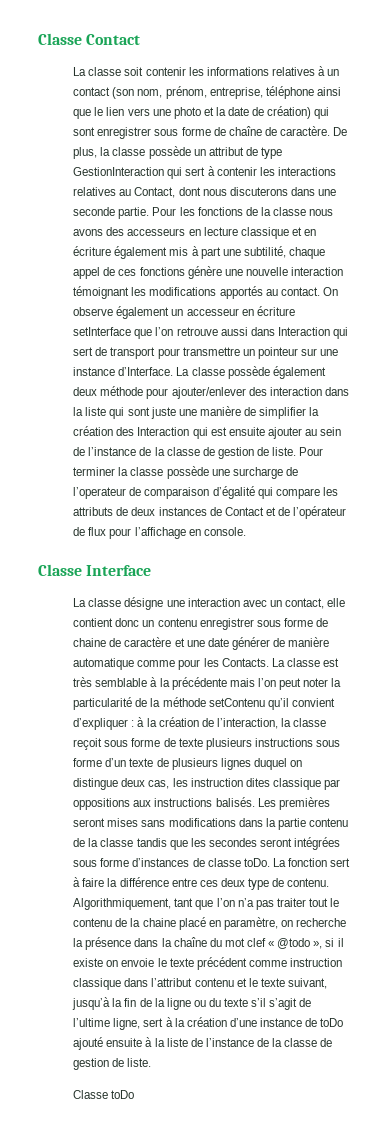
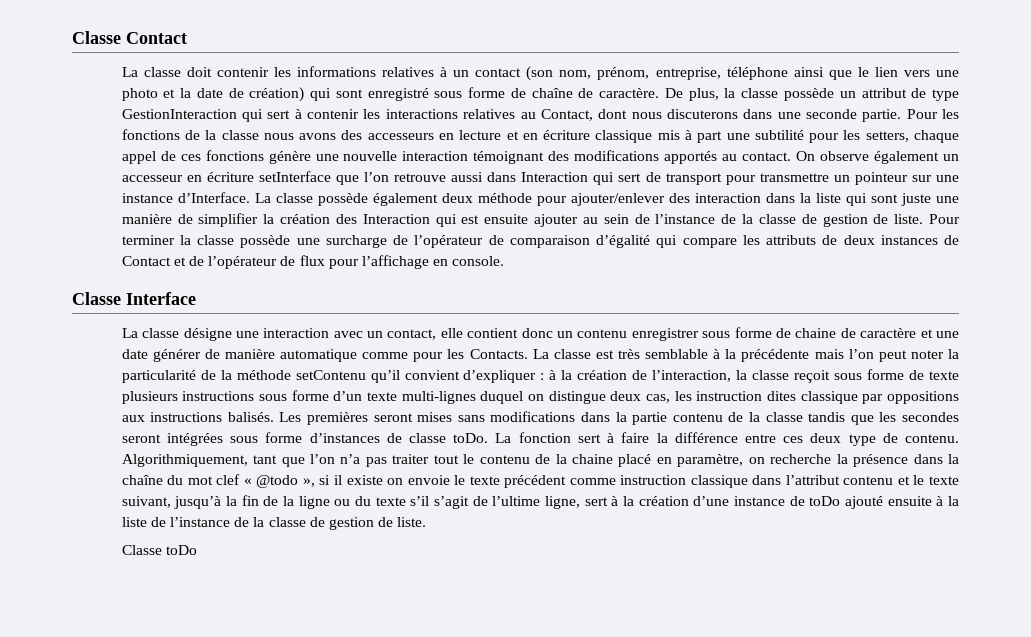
[124,67,144,76] soit -> [186,67,212,77] doit
[97,127,152,139] enregistrer -> [367,88,429,101] enregistré
[240,227,289,239] classique -> (502, 135) none
[114,246,168,259] également -> [595,130,653,143] classique
[243,246,286,258] subtilité, -> [754,130,909,143] subtilité pour les setters,
[131,287,147,296] les -> [548,151,570,161] des
[73,487,127,499] l’operateur -> [414,235,484,248] l’opérateur
[156,758,251,770] de plusieurs lignes -> [401,391,476,404] multi-lignes

